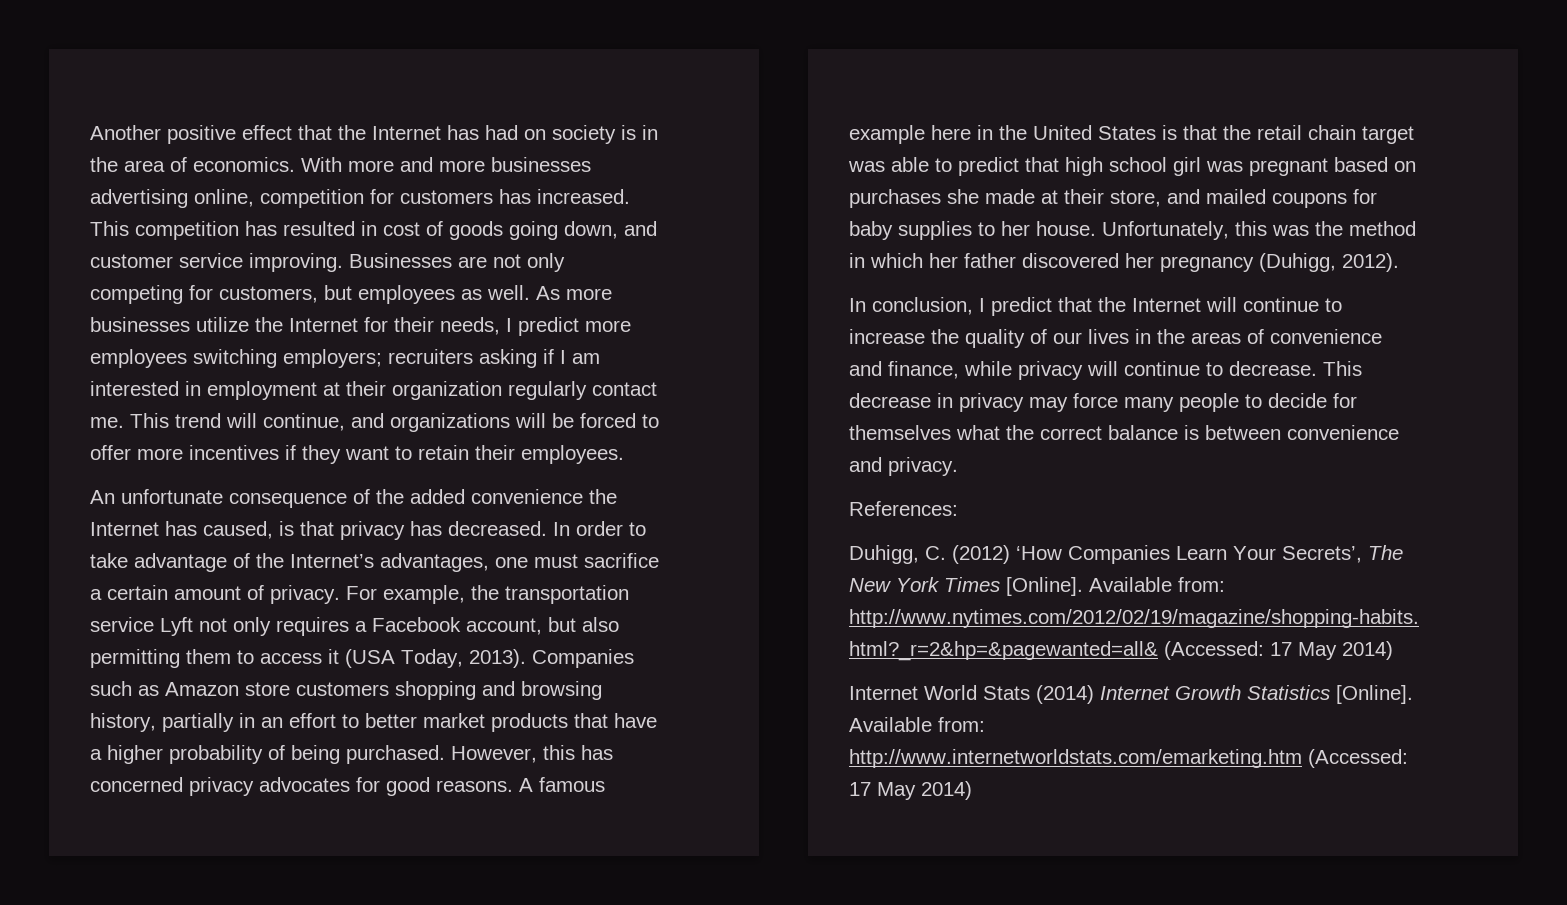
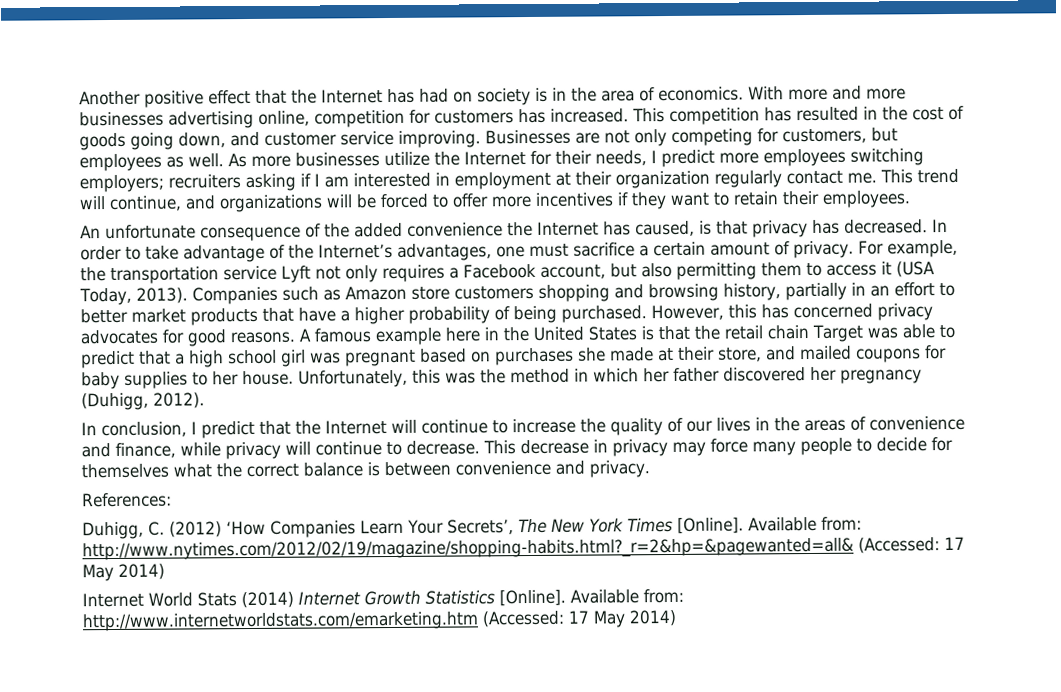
(377, 228) none -> [882,106,908,121] the
[1362,126,1414,144] target -> [812,324,863,342] Target
(1059, 164) none -> [175,353,185,365] a

